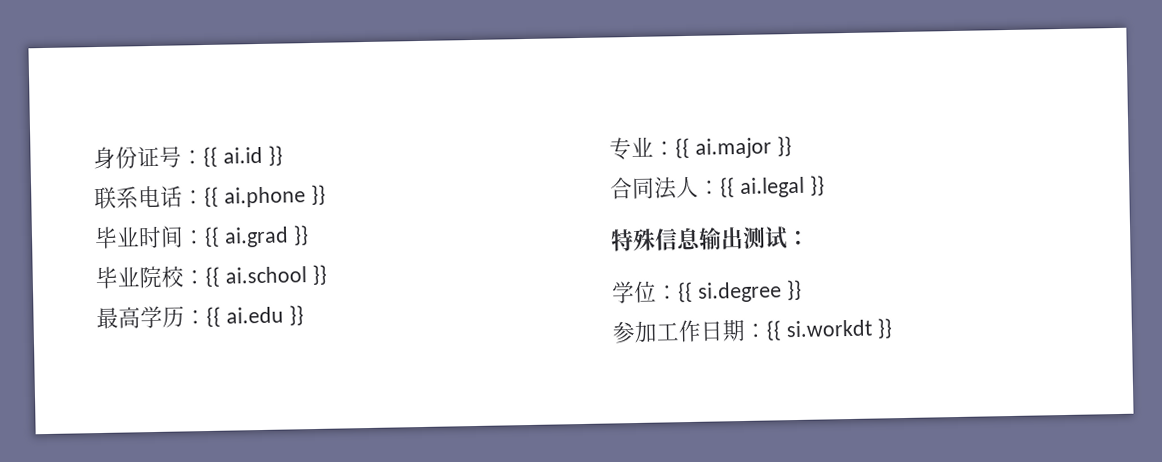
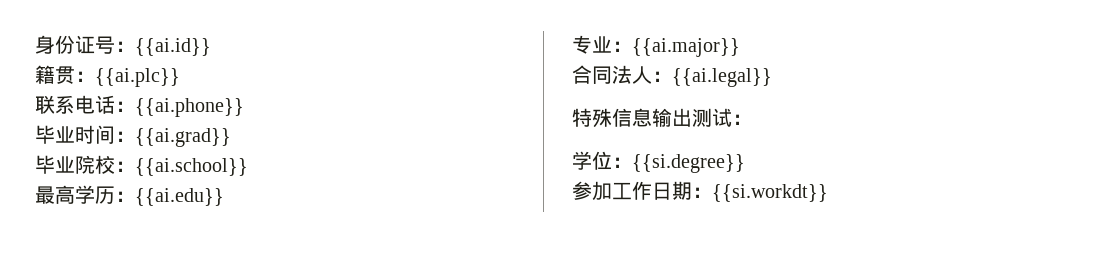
[203,145,283,168] {{ ai.id }} -> [135,38,211,56] [35,65,180,87] {{ai.id}} // 籍贯：{{ai.plc}}
[204,184,326,208] {{ ai.phone }} -> [135,98,244,117] {{ai.phone}}
[204,225,309,248] {{ ai.grad }} -> [135,128,231,147] {{ai.grad}}
[205,264,327,288] {{ ai.school }} -> [135,158,248,176] {{ai.school}}
[206,305,304,328] {{ ai.edu }} -> [135,188,224,206] {{ai.edu}}
[675,136,792,159] {{ ai.major }} -> [632,38,740,57] {{ai.major}}
[720,175,825,199] {{ ai.legal }} -> [672,68,772,87] {{ai.legal}}
[677,279,802,303] {{ si.degree }} -> [632,154,745,173] {{si.degree}}
[766,318,893,341] {{ si.workdt }} -> [712,184,828,202] {{si.workdt}}

